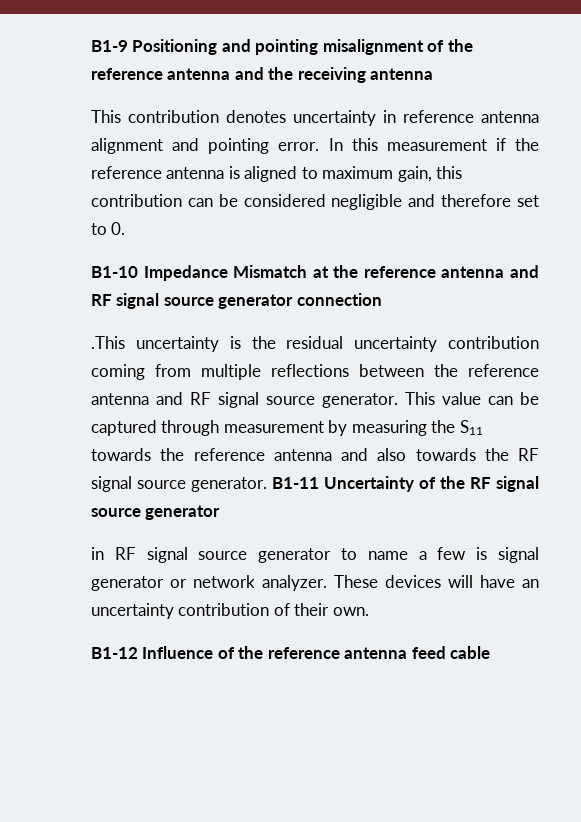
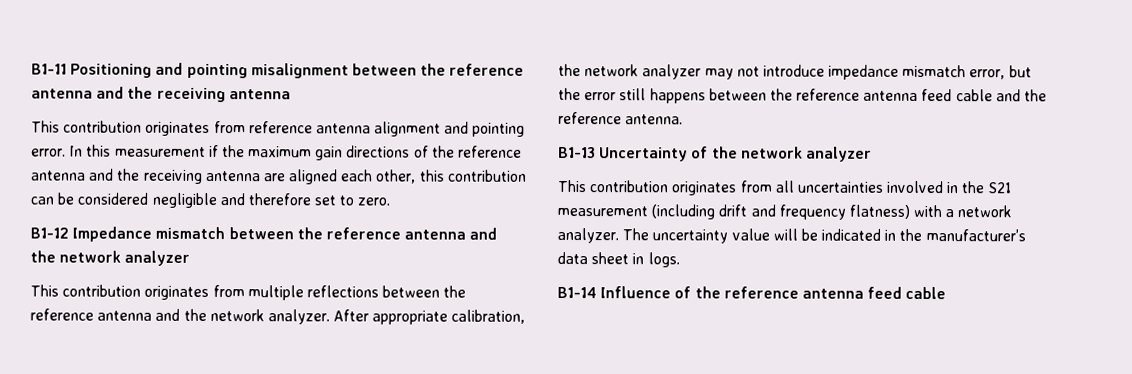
[91,40,128,52] B1-9 -> [31,63,67,75] B1-11
[427,40,445,52] of -> [351,63,417,76] between
[226,110,396,126] denotes uncertainty in -> [145,121,246,137] originates from
[91,166,432,182] reference antenna is aligned to maximum gain, -> [248,145,523,161] [31,168,417,185] maximum gain directions of the reference antenna and the receiving antenna are aligned each other,
[111,222,126,235] [91,265,539,281] [91,293,382,309] [91,336,539,352] [91,364,145,380] 0. // B1-10 Impedance Mismatch at the reference antenna and RF signal source generator connection // .This uncertainty is the residual uncertainty contribution coming -> [357,197,391,206] [30,226,498,242] [30,250,191,266] [30,284,210,301] zero. // B1-12 Impedance mismatch between the reference antenna and the network analyzer // This contribution originates
[190,392,539,408] [91,420,483,436] [91,448,539,461] [91,476,539,492] [91,505,221,520] [91,547,539,563] [91,575,539,591] [91,603,369,619] [91,647,138,659] RF signal source generator. This value can be captured through measurement by measuring the S11 towards the reference antenna and also towards the RF signal source generator. B1-11 Uncertainty of the RF signal source generator // in RF signal source generator to name a few is signal generator or network analyzer. These devices will have an uncertainty contribution of their own. // B1-12 -> [183,308,526,325] [558,63,1032,80] [558,87,1048,104] [558,111,684,125] [558,146,872,162] [557,179,1012,196] [557,204,1013,220] [557,227,1026,244] [557,251,680,268] [557,286,597,299] the network analyzer. After appropriate calibration, the network analyzer may not introduce impedance mismatch error, but the error still happens between the reference antenna feed cable and the reference antenna. // B1-13 Uncertainty of the network analyzer // This contribution originates from all uncertainties involved in the S21 measurement (including drift and frequency flatness) with a network analyzer. The uncertainty value will be indicated in the manufacturer’s data sheet in logs. // B1-14

